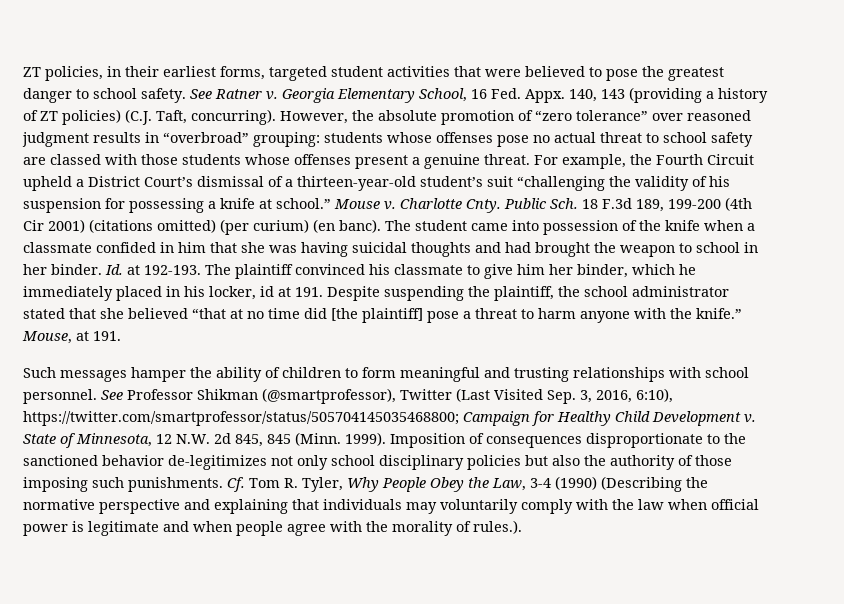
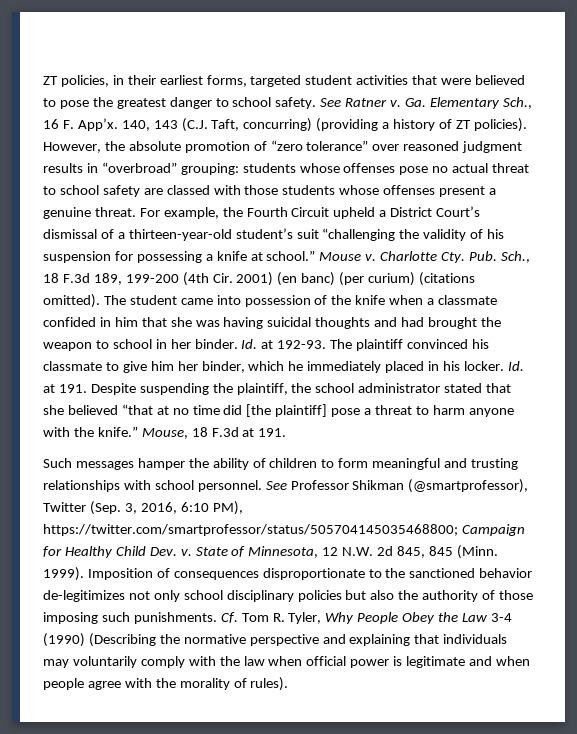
[282,88,625,103] Georgia Elementary School, 16 Fed. Appx. 140, 143 -> [405,97,532,109] [43,118,313,132] Ga. Elementary Sch., 16 F. App’x. 140, 143 (C.J. Taft, concurring)
[62,109,276,125] policies) (C.J. Taft, concurring). -> [473,118,527,132] policies).
[466,198,578,213] Cnty. Public Sch. -> [441,251,530,263] Cty. Pub. Sch.,
[23,219,381,235] Cir 2001) (citations omitted) (per curium) (en banc). -> [212,272,476,286] [43,294,100,308] Cir. 2001) (en banc) (per curium) (citations omitted).
[144,265,201,275] 192-193. -> [277,340,327,349] 192-93.
[209,286,274,300] locker, id -> [463,361,524,371] locker. Id.
(72, 337) none -> [191,427,239,437] 18 F.3d
[456,388,673,404] (Last Visited Sep. 3, 2016, 6:10), -> [89,501,243,515] (Sep. 3, 2016, 6:10 PM),
[652,411,741,426] Development -> [149,547,177,556] Dev.
[492,478,526,491] Law, -> [462,613,488,622] Law
[473,520,522,534] rules.). -> [250,677,289,691] rules).

